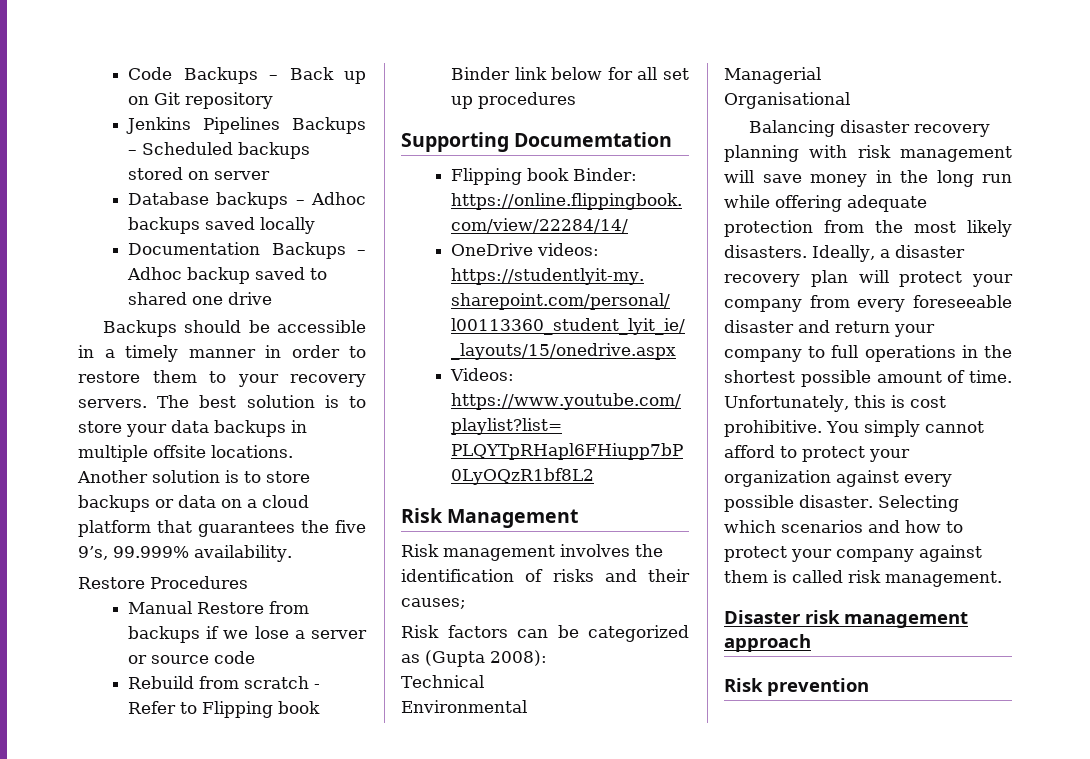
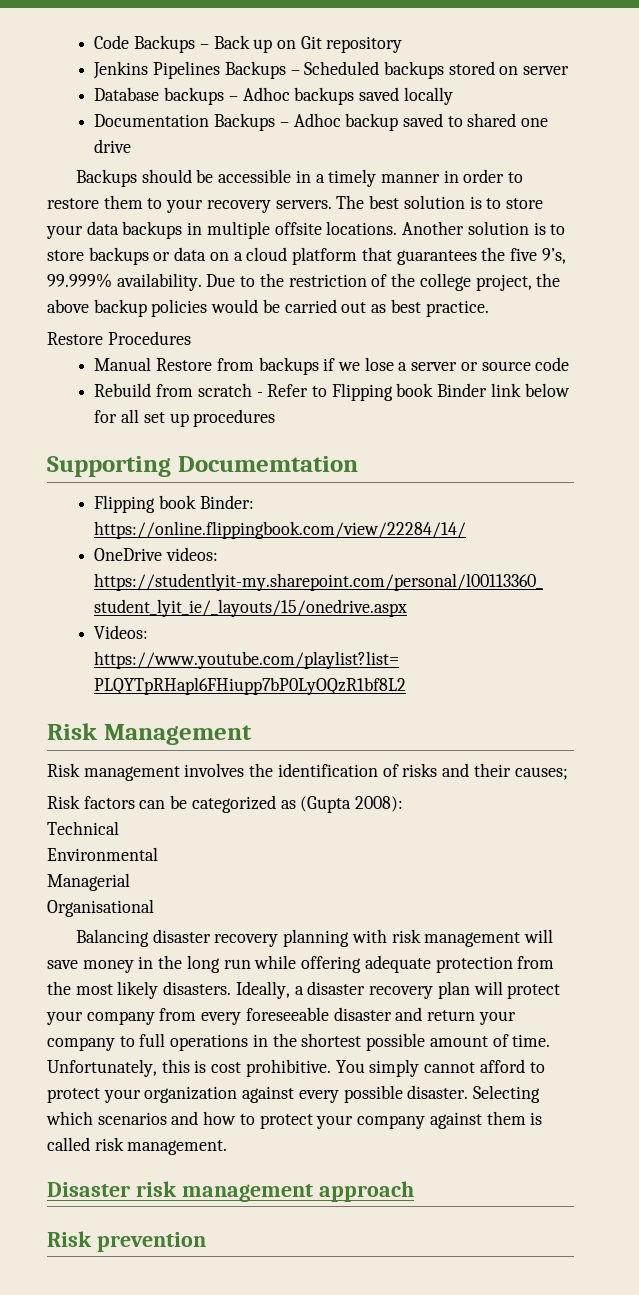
(292, 553) none -> [206,273,561,291] [47,299,489,317] Due to the restriction of the college project, the above backup policies would be carried out as best practice.

